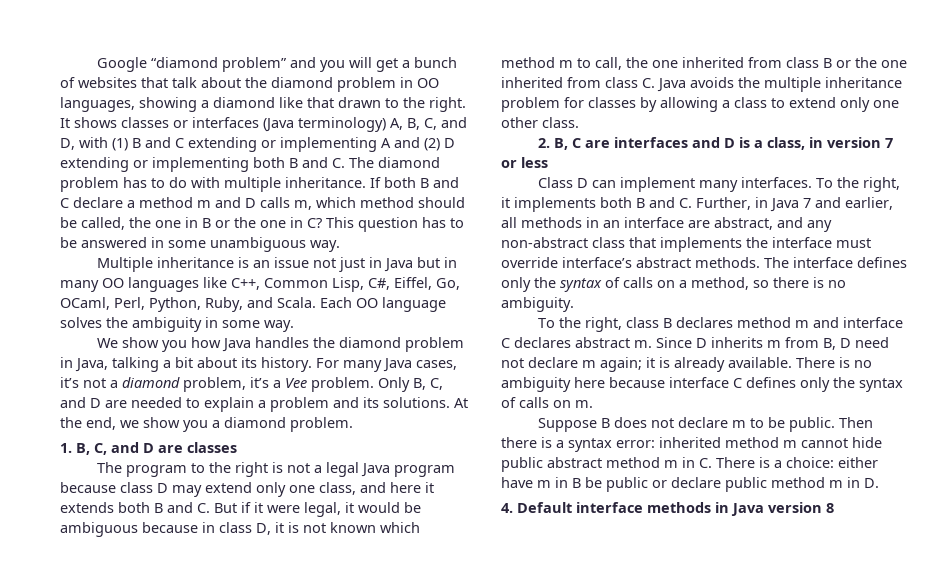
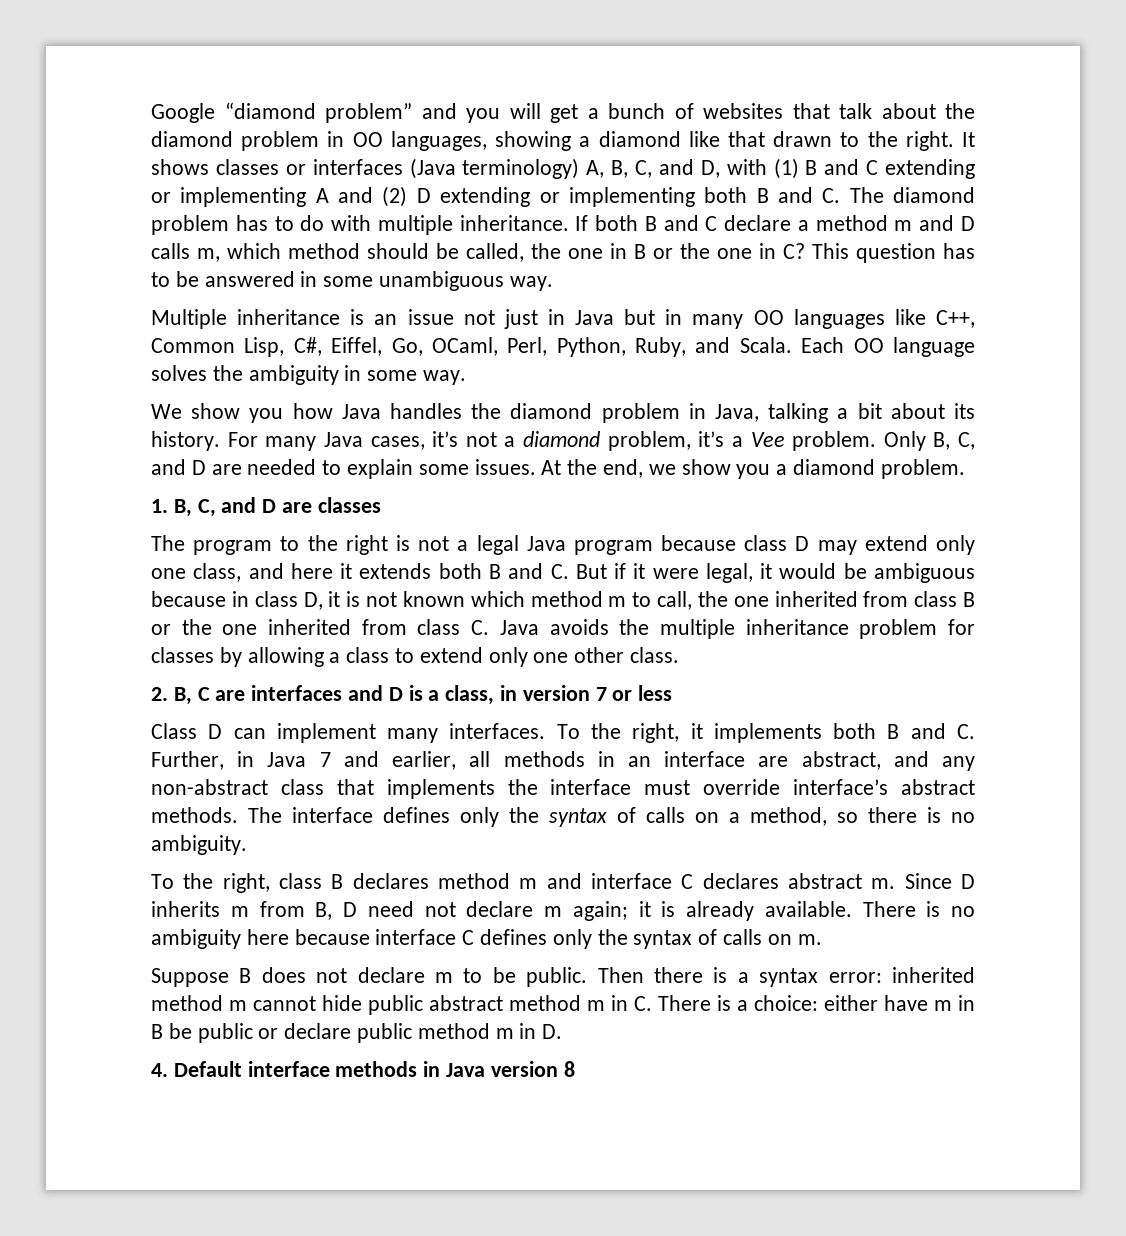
[258,397,450,412] a problem and its solutions. -> [418,459,536,475] some issues.

